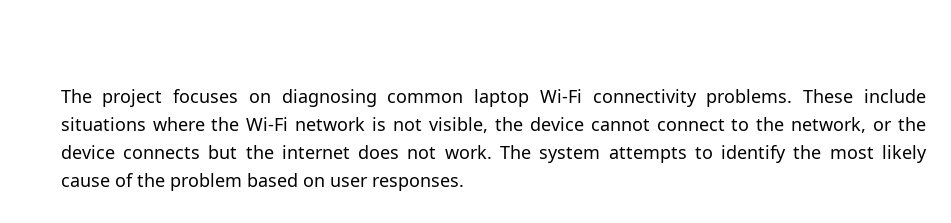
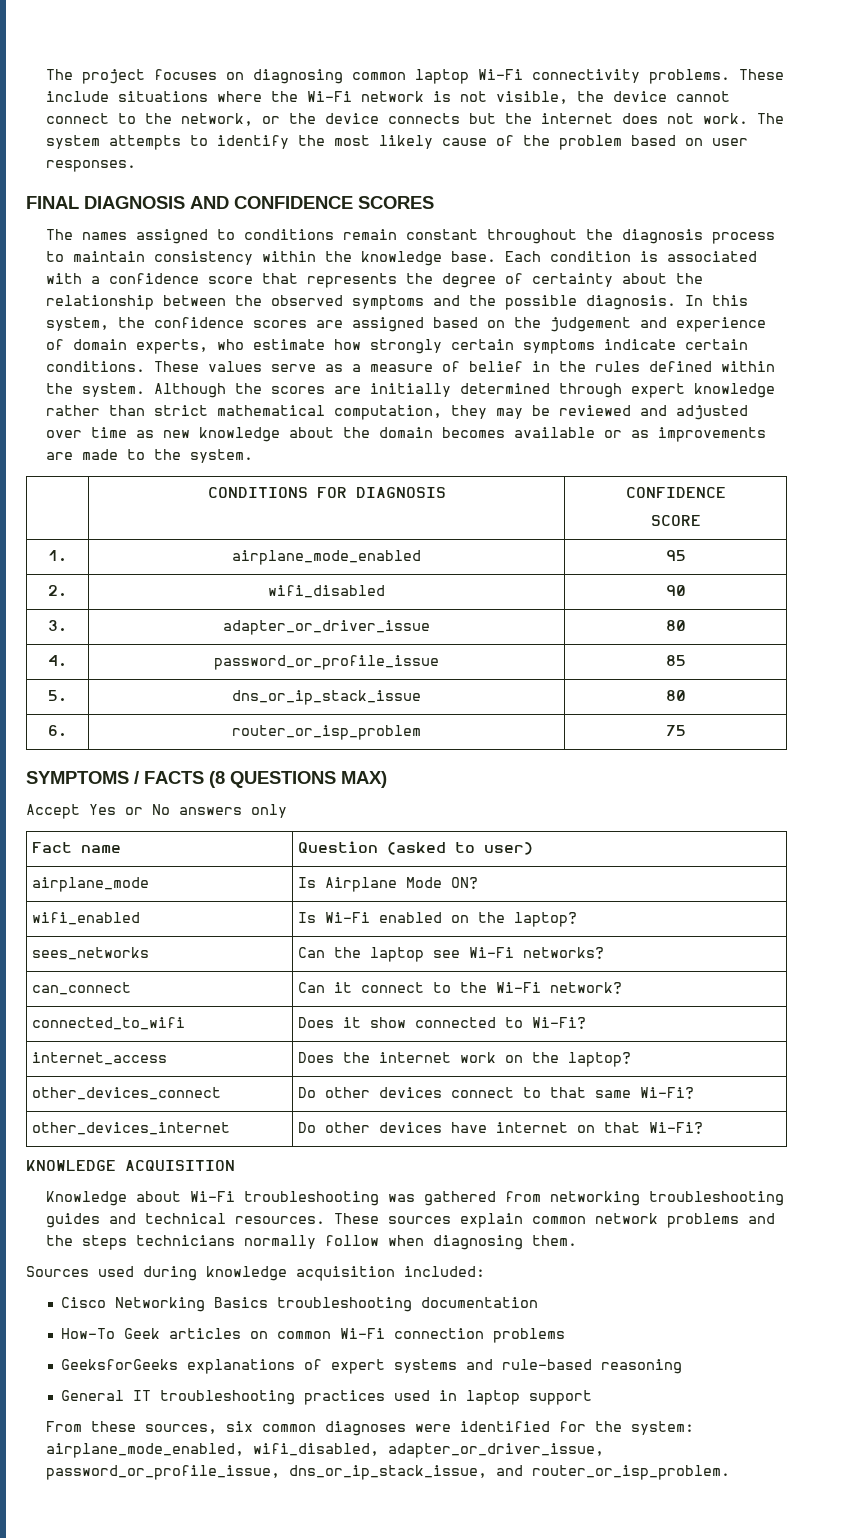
(464, 184) none -> [26,196,434,209] [45,229,775,244] [45,251,757,266] [45,273,703,288] [45,295,748,310] [45,317,766,332] [45,339,748,354] [45,361,775,372] [45,383,775,398] [45,405,748,420] [45,427,766,442] [45,449,253,463] [207,487,446,498] [625,487,726,498] [650,515,701,526] [48,550,67,562] [232,550,421,565] [665,550,686,561] [48,585,67,597] [268,585,385,598] [665,585,686,596] [48,620,67,632] [223,620,430,635] [665,620,686,631] [48,655,67,667] [214,655,439,670] [665,655,686,666] [48,690,67,702] [232,690,421,705] [665,690,686,701] [48,725,67,737] [232,725,421,740] [665,725,686,736] [26,771,387,788] [26,804,287,819] [32,842,122,853] [298,841,534,855] [32,877,150,892] [298,877,479,892] [32,912,141,925] [298,912,578,927] [32,947,150,960] [298,947,605,962] [32,982,132,995] [298,982,623,994] [32,1017,186,1030] [298,1017,587,1029] [32,1052,168,1065] [298,1052,632,1067] [32,1087,222,1100] [298,1087,695,1099] [32,1122,231,1135] [298,1122,704,1134] [26,1160,235,1171] [45,1191,784,1206] [45,1213,775,1228] [45,1235,577,1250] [26,1266,485,1281] [61,1297,539,1312] [61,1328,566,1343] [61,1359,683,1374] [61,1390,593,1405] [45,1421,694,1436] [45,1443,604,1458] [45,1465,730,1480] // FINAL DIAGNOSIS AND CONFIDENCE SCORES // The names assigned to conditions remain constant throughout the diagnosis process to maintain consistency within the knowledge base. Each condition is associated with a confidence score that represents the degree of certainty about the relationship between the observed symptoms and the possible diagnosis. In this system, the confidence scores are assigned based on the judgement and experience of domain experts, who estimate how strongly certain symptoms indicate certain conditions. These values serve as a measure of belief in the rules defined within the system. Although the scores are initially determined through expert knowledge rather than strict mathematical computation, they may be reviewed and adjusted over time as new knowledge about the domain becomes available or as improvements are made to the system. // | CONDITIONS FOR DIAGNOSIS | CONFIDENCE // SCORE // 1. | airplane_mode_enabled | 95 // 2. | wifi_disabled | 90 // 3. | adapter_or_driver_issue | 80 // 4. | password_or_profile_issue | 85 // 5. | dns_or_ip_stack_issue | 80 // 6. | router_or_isp_problem | 75 // SYMPTOMS / FACTS (8 QUESTIONS MAX) // Accept Yes or No answers only // Fact name | Question (asked to user) // airplane_mode | Is Airplane Mode ON? // wifi_enabled | Is Wi-Fi enabled on the laptop? // sees_networks | Can the laptop see Wi-Fi networks? // can_connect | Can it connect to the Wi-Fi network? // connected_to_wifi | Does it show connected to Wi-Fi? // internet_access | Does the internet work on the laptop? // other_devices_connect | Do other devices connect to that same Wi-Fi? // other_devices_internet | Do other devices have internet on that Wi-Fi? // KNOWLEDGE ACQUISITION // Knowledge about Wi-Fi troubleshooting was gathered from networking troubleshooting guides and technical resources. These sources explain common network problems and the steps technicians normally follow when diagnosing them. // Sources used during knowledge acquisition included: // Cisco Networking Basics troubleshooting documentation // How‑To Geek articles on common Wi-Fi connection problems // GeeksforGeeks explanations of expert systems and rule‑based reasoning // General IT troubleshooting practices used in laptop support // From these sources, six common diagnoses were identified for the system: airplane_mode_enabled, wifi_disabled, adapter_or_driver_issue, password_or_profile_issue, dns_or_ip_stack_issue, and router_or_isp_problem.

